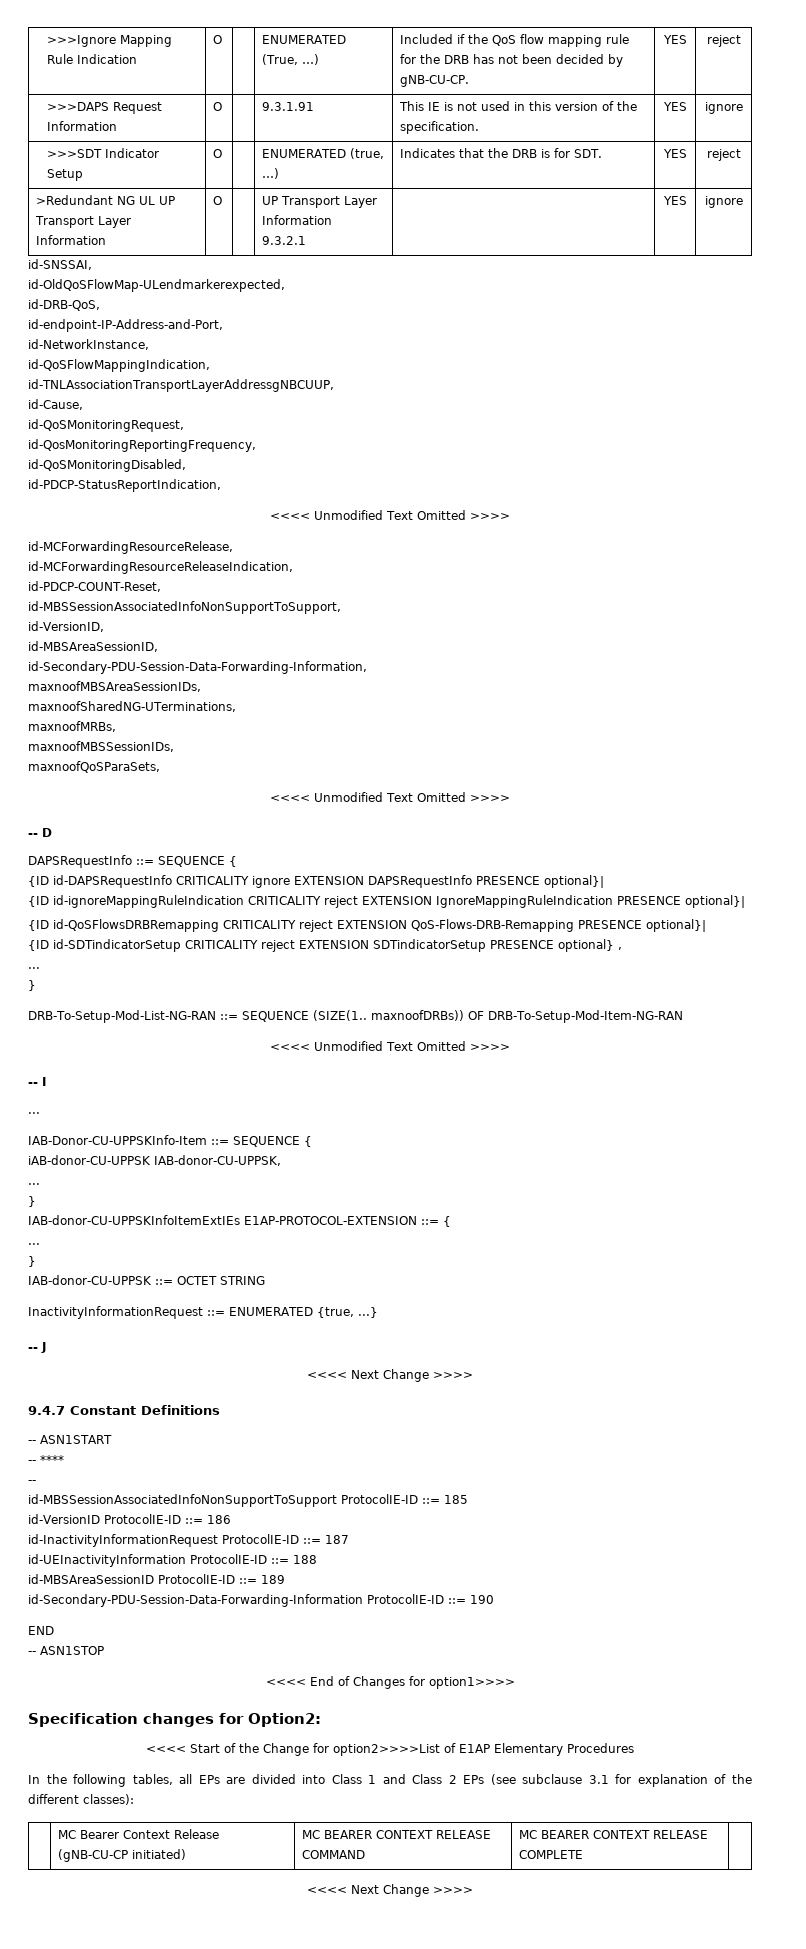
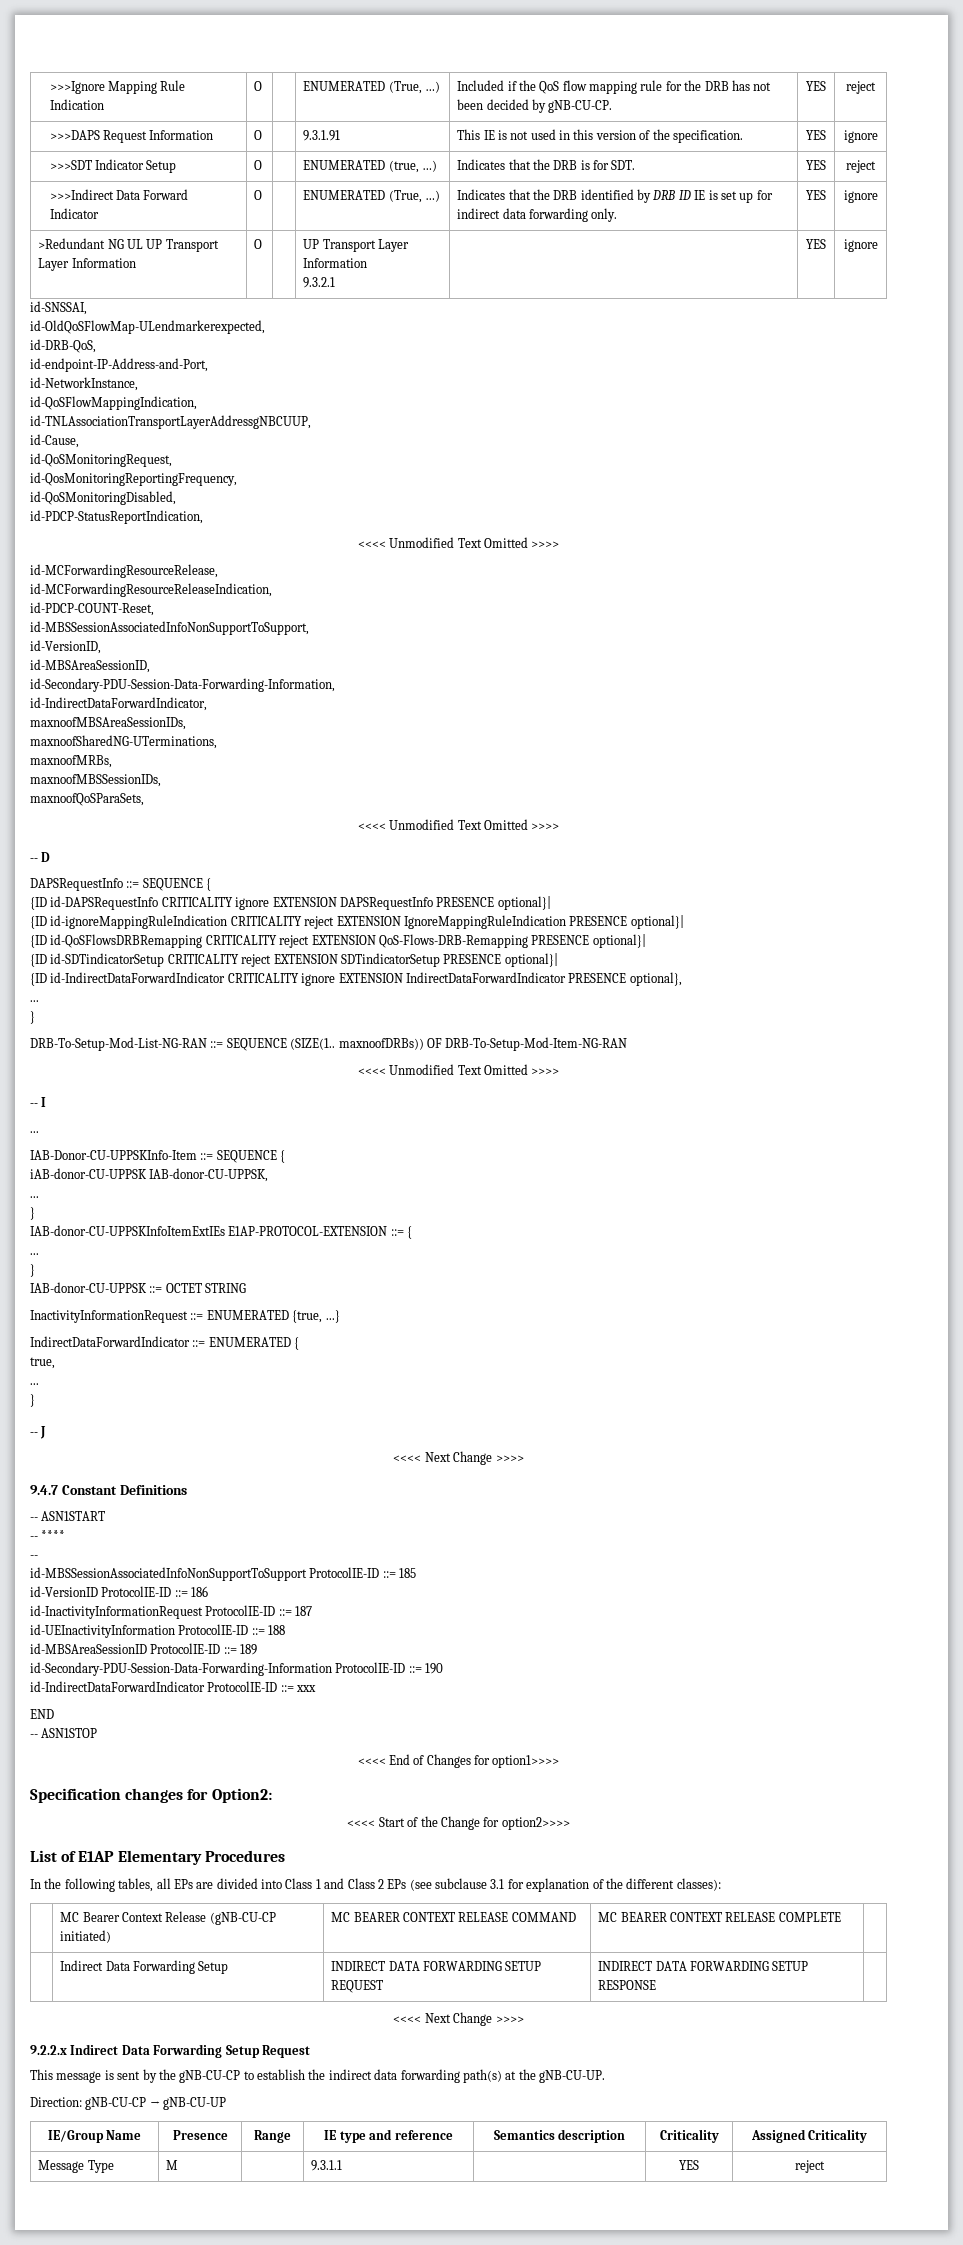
(741, 155) none -> [49,189,189,200] [49,208,99,219] [254,190,263,200] [303,190,440,203] [457,189,773,203] [457,208,618,222] [806,190,826,200] [843,190,878,203] // >>>Indirect Data Forward Indicator | O | | ENUMERATED (True, …) | Indicates that the DRB identified by DRB ID IE is set up for indirect data forwarding only. | YES | ignore
(367, 667) none -> [30,697,207,711] // id-IndirectDataForwardIndicator,
[558,939,622,952] optional} , -> [504,953,558,967] [30,972,682,986] optional}| // {ID id-IndirectDataForwardIndicator CRITICALITY ignore EXTENSION IndirectDataForwardIndicator PRESENCE optional},
(378, 1312) none -> [30,1336,300,1350] [30,1357,55,1369] [30,1383,39,1385] [30,1394,35,1407] // IndirectDataForwardIndicator ::= ENUMERATED { // true, // ... // }
(494, 1599) none -> [30,1681,317,1692] // id-IndirectDataForwardIndicator ProtocolIE-ID ::= xxx
[333,1744,440,1756] option2>>>>List -> [501,1817,570,1830] [30,1850,57,1862] option2>>>> // List
[307,1884,473,1897] // <<<< Next Change >>>> -> [60,1960,229,1974] [331,1961,542,1971] [331,1980,384,1993] [598,1961,809,1971] [598,1980,657,1990] [393,2012,524,2026] [30,2044,310,2058] [30,2069,605,2083] [30,2097,227,2110] [47,2130,142,2143] [172,2130,228,2140] [254,2130,291,2143] [324,2129,453,2143] [493,2129,626,2143] [659,2129,719,2143] [750,2129,868,2143] [38,2160,114,2173] [166,2160,179,2170] [311,2160,343,2171] [679,2160,699,2170] [795,2160,825,2173] // | Indirect Data Forwarding Setup | INDIRECT DATA FORWARDING SETUP REQUEST | INDIRECT DATA FORWARDING SETUP RESPONSE | // <<<< Next Change >>>> // 9.2.2.x Indirect Data Forwarding Setup Request // This message is sent by the gNB-CU-CP to establish the indirect data forwarding path(s) at the gNB-CU-UP. // Direction: gNB-CU-CP → gNB-CU-UP // IE/Group Name | Presence | Range | IE type and reference | Semantics description | Criticality | Assigned Criticality // Message Type | M | | 9.3.1.1 | | YES | reject

